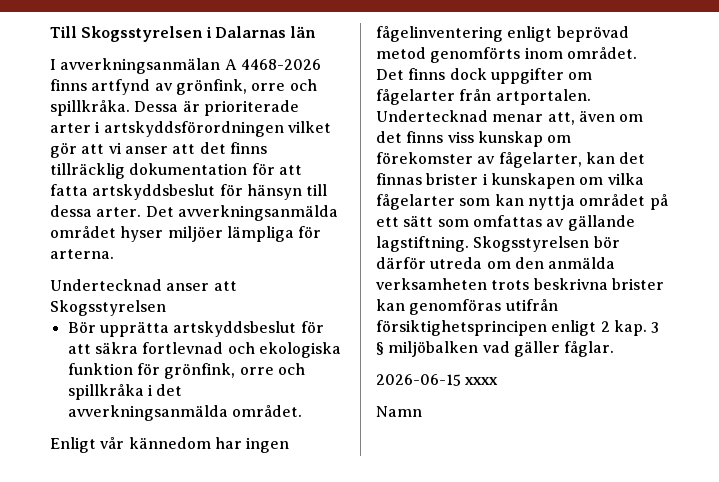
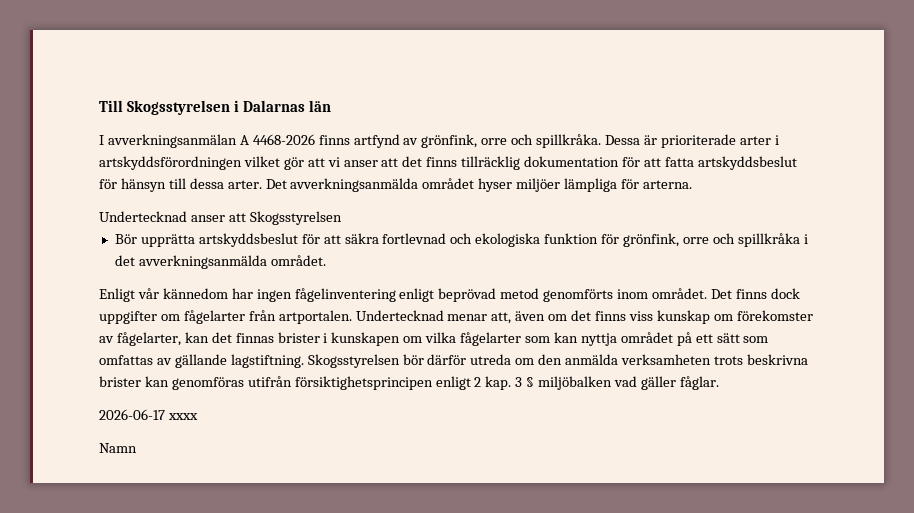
[376,374,461,386] 2026-06-15 -> [99,409,165,420] 2026-06-17

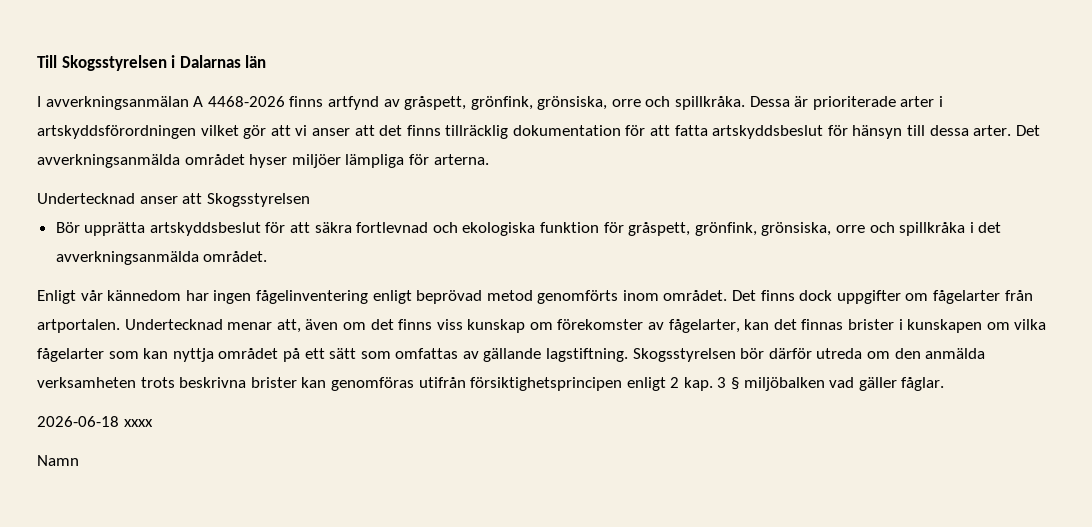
[421,134,478,148] grönfink, -> [404,96,608,110] gråspett, grönfink, grönsiska,
[623,233,680,247] grönfink, -> [628,222,832,236] gråspett, grönfink, grönsiska,
[99,409,165,420] 2026-06-17 -> [37,416,119,427] 2026-06-18

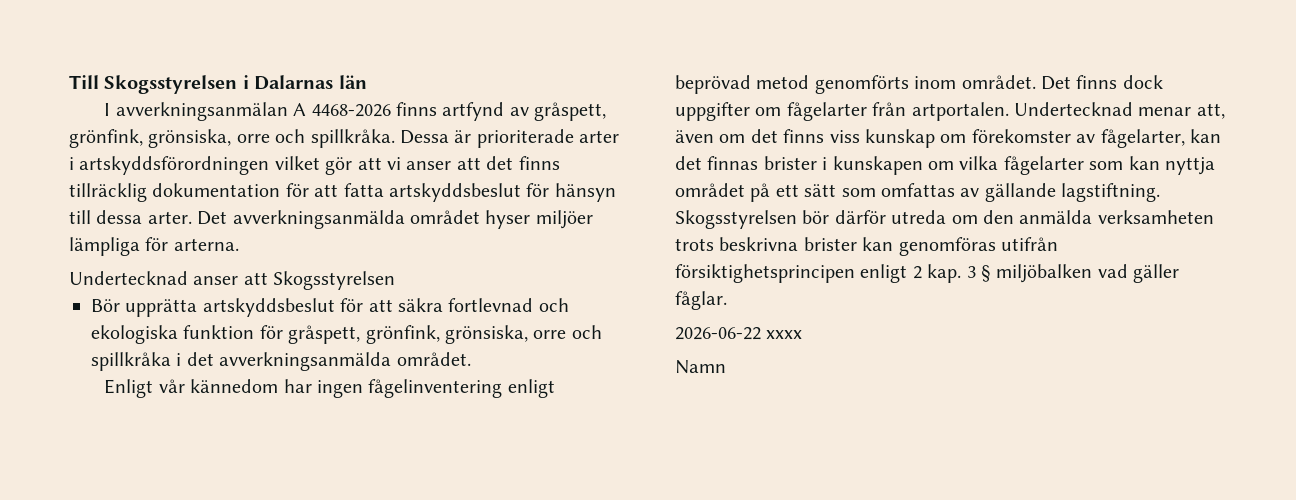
[37,416,119,427] 2026-06-18 -> [675,327,761,340] 2026-06-22

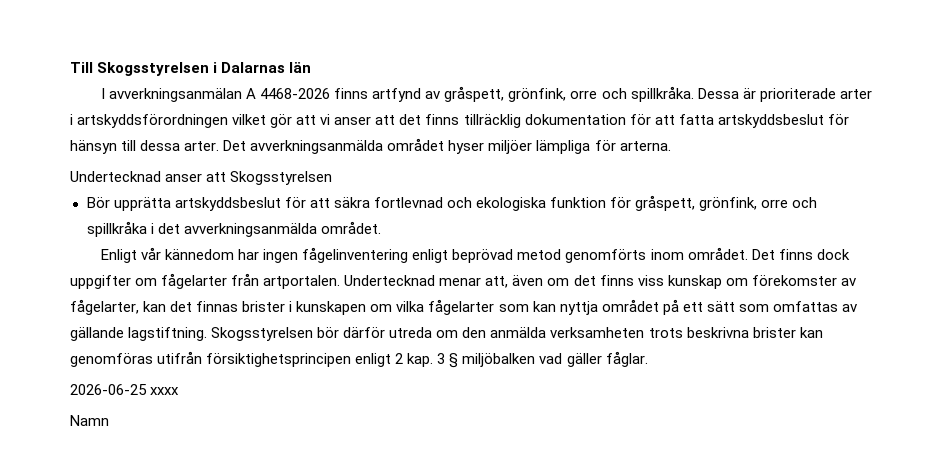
[148,129,232,148] grönsiska, -> (567, 95) none
[445,325,528,344] grönsiska, -> (758, 204) none
[675,327,761,340] 2026-06-22 -> [70,384,147,395] 2026-06-25

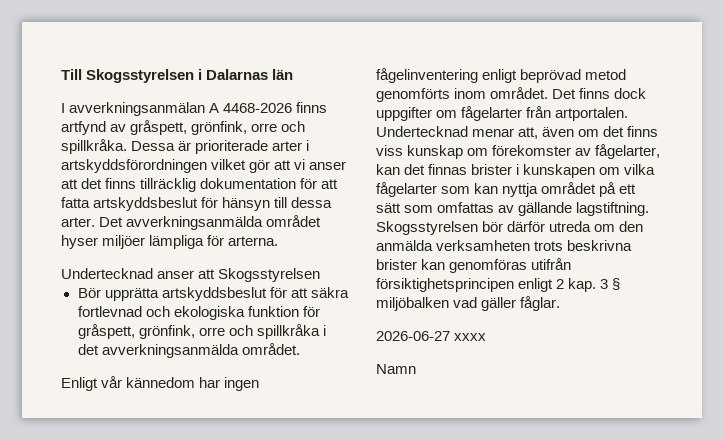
[70,384,147,395] 2026-06-25 -> [376,331,450,341] 2026-06-27

